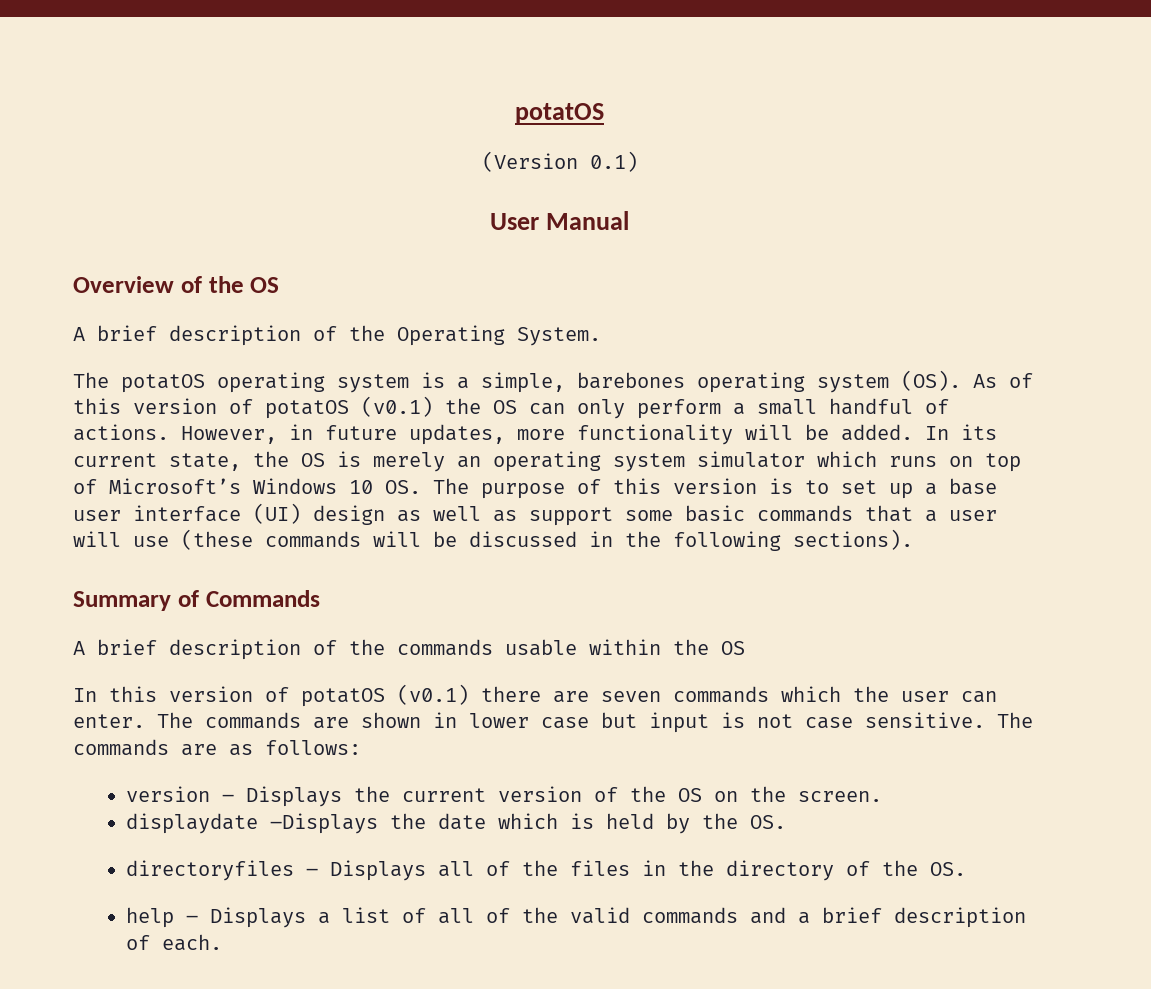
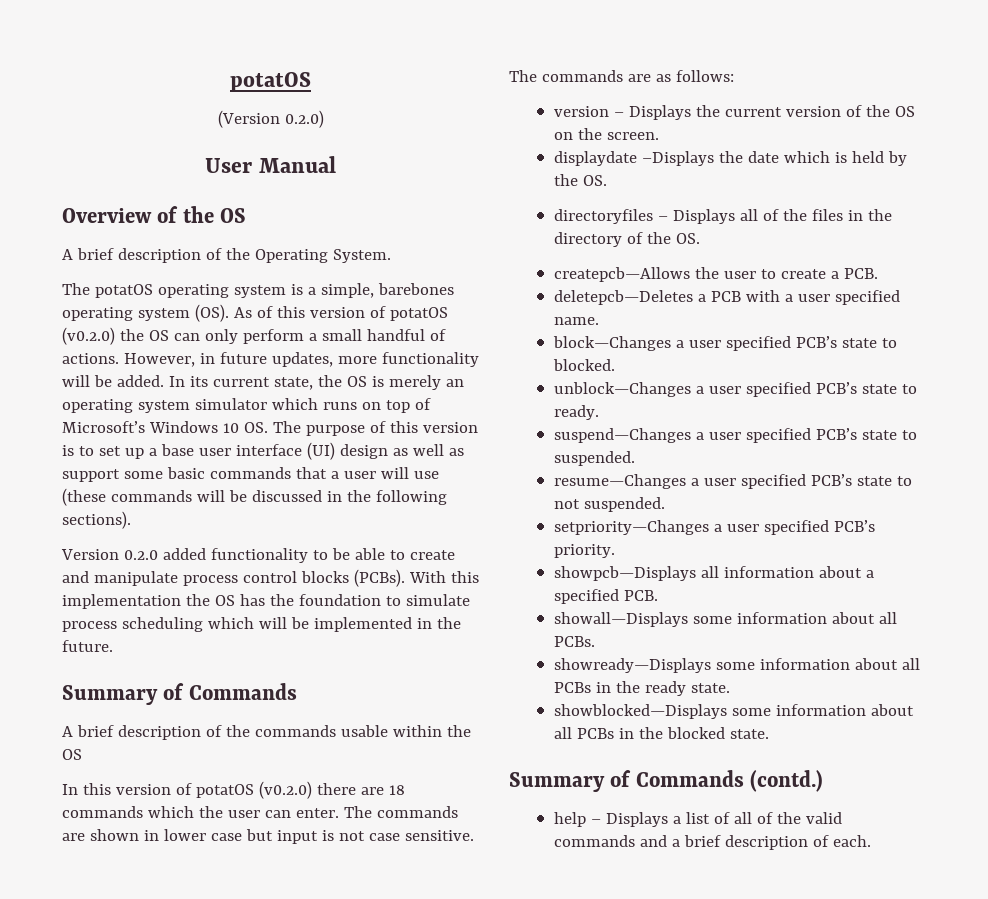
[589,151,638,172] 0.1) -> [284,110,324,128] 0.2.0)
[361,396,433,417] (v0.1) -> [62,327,115,345] (v0.2.0)
(913, 539) none -> [61,548,455,563] [62,569,479,587] [62,594,470,609] [62,617,461,632] [62,640,113,652] // Version 0.2.0 added functionality to be able to create and manipulate process control blocks (PCBs). With this implementation the OS has the foundation to simulate process scheduling which will be implemented in the future.
[397,684,469,705] (v0.1) -> [258,781,312,799] (v0.2.0)
[601,691,661,702] seven -> [388,785,405,795] 18
(967, 869) none -> [553,267,878,282] [553,290,900,305] [553,317,599,325] [552,336,897,351] [552,359,615,371] [553,382,917,397] [553,405,599,420] [553,428,917,443] [553,451,635,466] [553,474,912,489] [553,497,665,512] [553,520,875,535] [553,544,615,558] [553,566,874,581] [553,589,658,604] [553,612,897,627] [553,636,595,647] [553,658,920,673] [553,681,730,696] [553,704,914,719] [553,727,769,739] [509,770,824,792] // createpcb—Allows the user to create a PCB. // deletepcb—Deletes a PCB with a user specified name. // block—Changes a user specified PCB’s state to blocked. // unblock—Changes a user specified PCB’s state to ready. // suspend—Changes a user specified PCB’s state to suspended. // resume—Changes a user specified PCB’s state to not suspended. // setpriority—Changes a user specified PCB’s priority. // showpcb—Displays all information about a specified PCB. // showall—Displays some information about all PCBs. // showready—Displays some information about all PCBs in the ready state. // showblocked—Displays some information about all PCBs in the blocked state. // Summary of Commands (contd.)

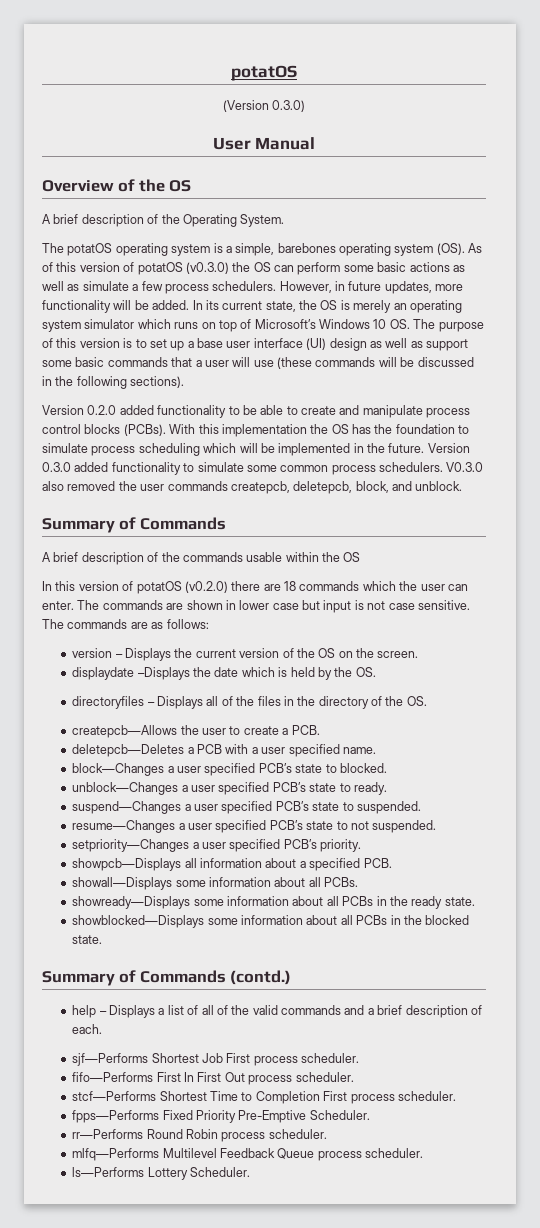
[284,110,324,128] 0.2.0) -> [272,100,306,112] 0.3.0)
[62,327,115,345] (v0.2.0) -> [185,262,229,274] (v0.3.0)
[204,329,446,344] [62,353,119,364] only perform a small handful of actions. -> [297,262,465,275] [42,281,277,294] perform some basic actions as well as simulate a few process schedulers.
(113, 646) none -> [427,443,470,453] [42,462,484,475] [42,481,463,494] Version 0.3.0 added functionality to simulate some common process schedulers. V0.3.0 also removed the user commands createpcb, deletepcb, block, and unblock.
(871, 841) none -> [72,1053,360,1066] [72,1072,354,1085] [72,1091,456,1104] [72,1110,370,1123] [72,1129,327,1142] [72,1148,424,1161] [72,1167,251,1180] // sjf—Performs Shortest Job First process scheduler. // fifo—Performs First In First Out process scheduler. // stcf—Performs Shortest Time to Completion First process scheduler. // fpps—Performs Fixed Priority Pre-Emptive Scheduler. // rr—Performs Round Robin process scheduler. // mlfq—Performs Multilevel Feedback Queue process scheduler. // ls—Performs Lottery Scheduler.

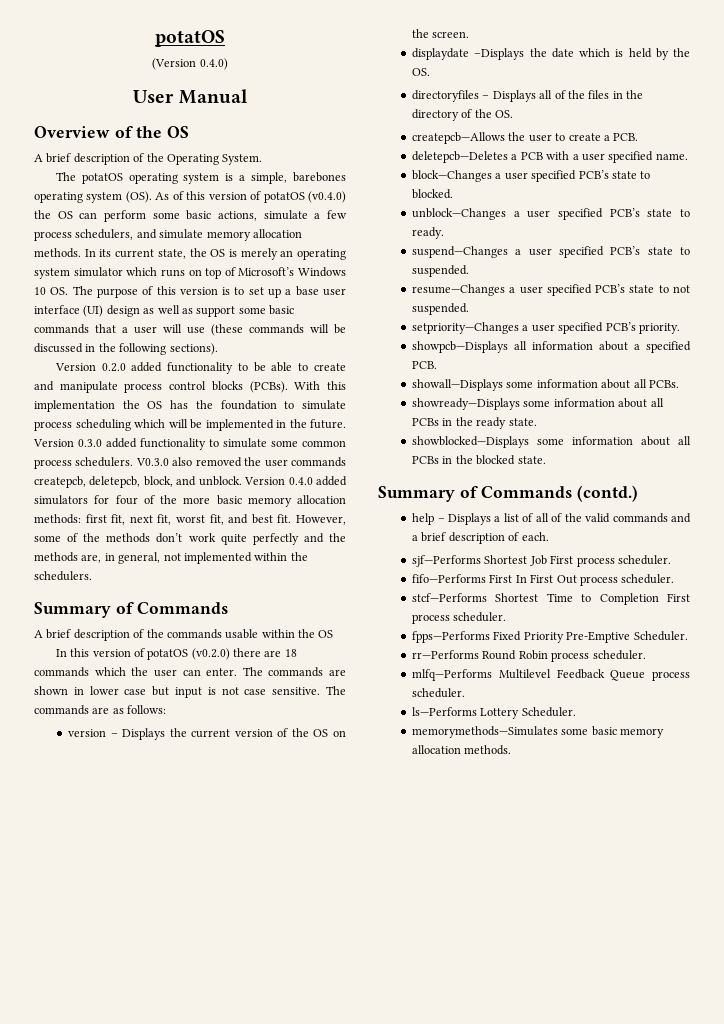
[272,100,306,112] 0.3.0) -> [199,58,228,70] 0.4.0)
[185,262,229,274] (v0.3.0) -> [308,191,347,203] (v0.4.0)
[409,262,465,272] [42,281,464,294] [42,300,190,313] actions as well as simulate a few process schedulers. However, in future updates, more functionality will be added. -> [218,210,347,221] [34,229,302,241] [34,248,81,258] actions, simulate a few process schedulers, and simulate memory allocation methods.
(463, 486) none -> [244,476,347,486] [34,495,346,507] [34,514,346,525] [34,533,346,545] [34,552,308,564] [34,571,92,581] Version 0.4.0 added simulators for four of the more basic memory allocation methods: first fit, next fit, worst fit, and best fit. However, some of the methods don’t work quite perfectly and the methods are, in general, not implemented within the schedulers.
(251, 1172) none -> [412,726,665,738] [412,745,512,755] // memorymethods—Simulates some basic memory allocation methods.

